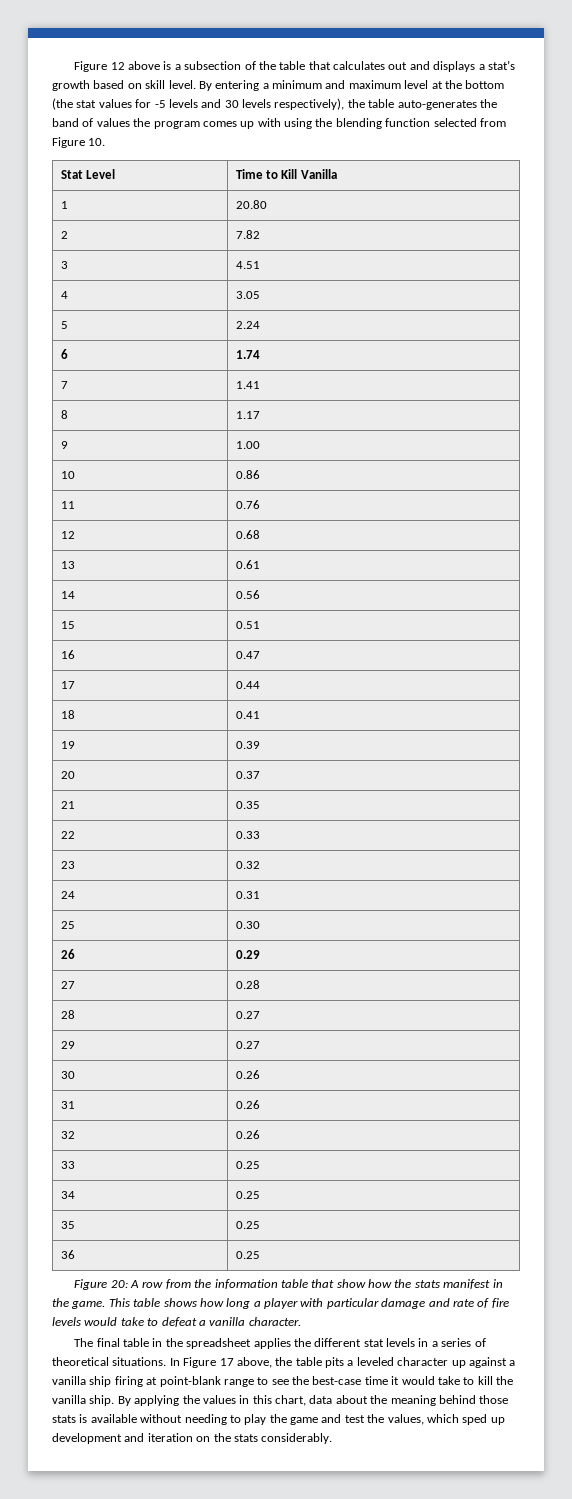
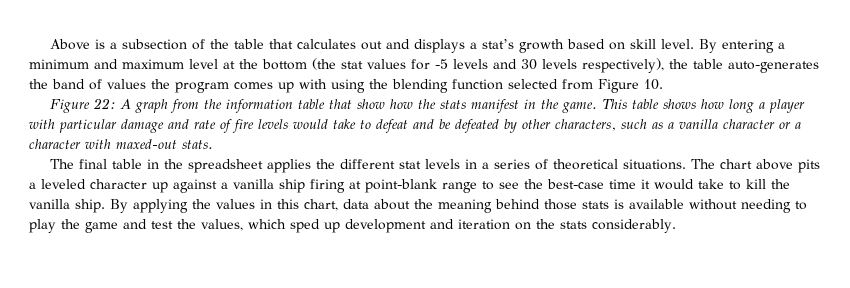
[74,61,161,72] Figure 12 above -> [49,39,90,50] Above
[60,169,115,179] [235,169,337,179] [60,201,68,209] [235,200,267,209] [60,231,68,239] [235,230,260,239] [60,261,68,269] [235,261,260,269] [60,291,68,299] [235,291,260,299] [60,321,68,329] [235,321,260,329] [60,349,68,359] [235,350,260,359] [60,381,68,389] [235,381,260,389] [60,410,68,419] [235,411,260,419] [60,441,68,449] [235,441,260,449] [60,471,75,479] [235,470,260,479] [60,501,75,509] [235,500,260,509] [60,531,75,539] [235,530,260,539] [60,561,75,569] [235,560,260,569] [60,591,75,599] [235,590,260,599] [60,621,75,629] [235,621,260,629] [60,650,75,659] [235,651,260,659] [60,681,75,689] [235,681,260,689] [60,710,75,719] [235,711,260,719] [60,741,75,749] [235,741,260,749] [60,771,75,779] [235,771,260,779] [60,801,75,809] [235,801,260,809] [60,831,75,839] [235,831,260,839] [60,861,75,869] [235,861,260,869] [60,891,75,899] [235,891,260,899] [60,921,75,929] [235,921,260,929] [60,949,75,959] [235,950,260,959] [60,981,75,989] [235,980,260,989] [60,1010,75,1019] [235,1011,260,1019] [60,1041,75,1049] [235,1041,260,1049] [60,1071,75,1079] [235,1070,260,1079] [60,1101,75,1109] [235,1100,260,1109] [60,1131,75,1139] [235,1130,260,1139] [60,1161,75,1169] [235,1161,260,1169] [60,1191,75,1199] [235,1191,260,1199] [60,1221,75,1229] [235,1221,260,1229] [60,1250,75,1259] [235,1251,260,1259] [74,1279,164,1290] // Stat Level | Time to Kill Vanilla // 1 | 20.80 // 2 | 7.82 // 3 | 4.51 // 4 | 3.05 // 5 | 2.24 // 6 | 1.74 // 7 | 1.41 // 8 | 1.17 // 9 | 1.00 // 10 | 0.86 // 11 | 0.76 // 12 | 0.68 // 13 | 0.61 // 14 | 0.56 // 15 | 0.51 // 16 | 0.47 // 17 | 0.44 // 18 | 0.41 // 19 | 0.39 // 20 | 0.37 // 21 | 0.35 // 22 | 0.33 // 23 | 0.32 // 24 | 0.31 // 25 | 0.30 // 26 | 0.29 // 27 | 0.28 // 28 | 0.27 // 29 | 0.27 // 30 | 0.26 // 31 | 0.26 // 32 | 0.26 // 33 | 0.25 // 34 | 0.25 // 35 | 0.25 // 36 | 0.25 // Figure 20: A row -> [49,98,168,113] // Figure 22: A graph
[198,1317,301,1326] a vanilla character. -> [413,119,801,133] [29,139,213,149] and be defeated by other characters, such as a vanilla character or a character with maxed-out stats.
[169,1357,322,1368] In Figure 17 above, the table -> [690,159,793,170] The chart above

